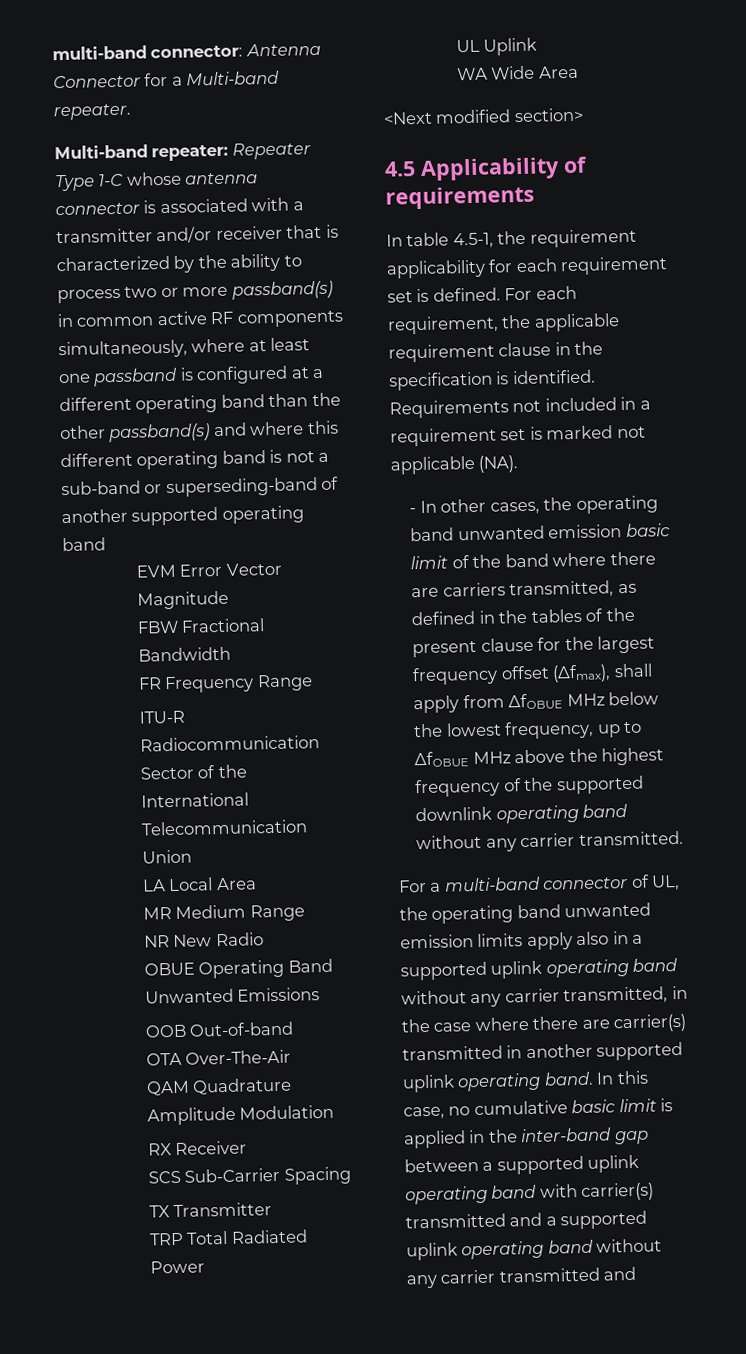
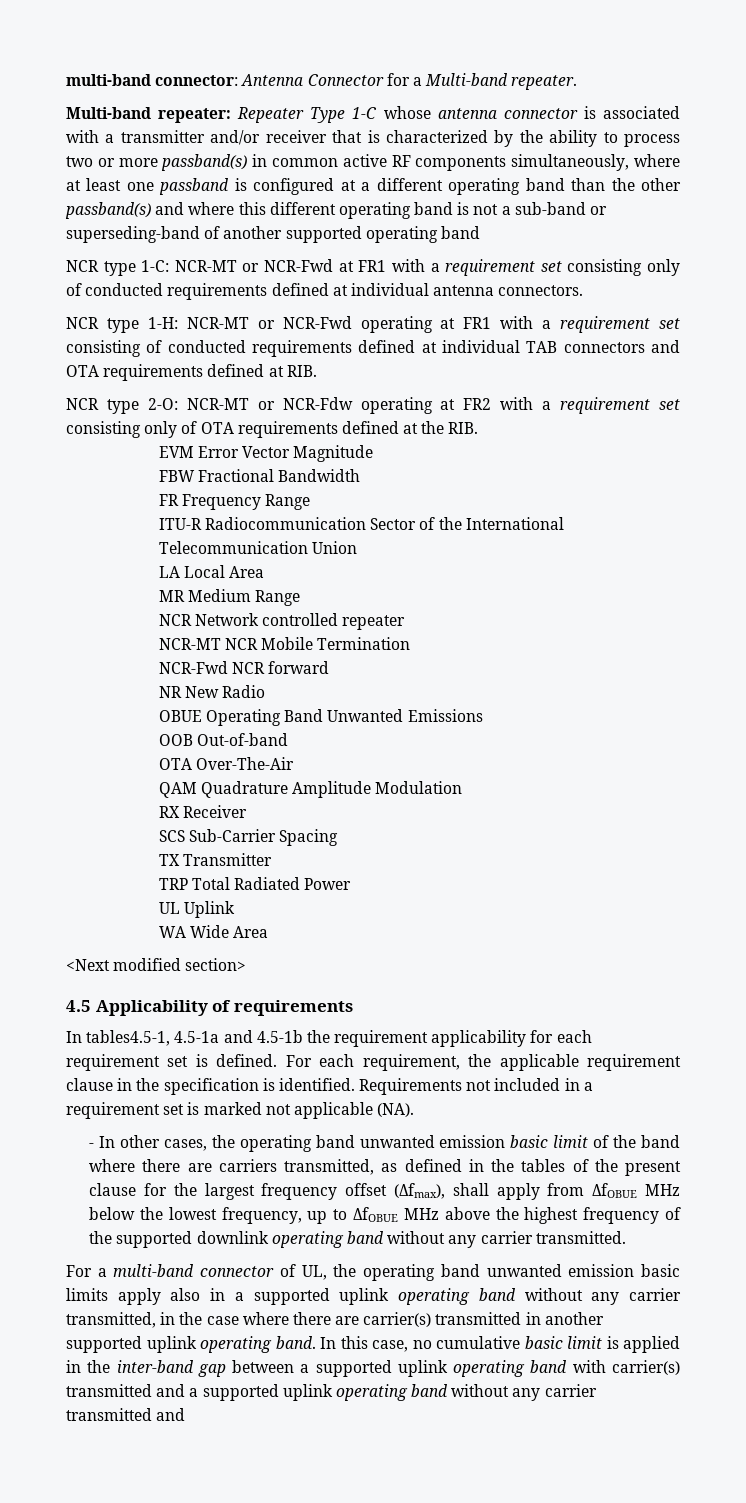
(106, 544) none -> [66,259,681,276] [66,283,584,300] [66,316,680,333] [66,340,680,357] [66,364,317,381] [66,397,680,414] [66,421,479,438] // NCR type 1-C: NCR-MT or NCR-Fwd at FR1 with a requirement set consisting only of conducted requirements defined at individual antenna connectors. // NCR type 1-H: NCR-MT or NCR-Fwd operating at FR1 with a requirement set consisting of conducted requirements defined at individual TAB connectors and OTA requirements defined at RIB. // NCR type 2-O: NCR-MT or NCR-Fdw operating at FR2 with a requirement set consisting only of OTA requirements defined at the RIB.
(305, 913) none -> [158,613,406,630] [158,637,411,650] [158,661,330,674] // NCR Network controlled repeater // NCR-MT NCR Mobile Termination // NCR-Fwd NCR forward
[406,232,494,249] table 4.5-1, -> [86,1030,303,1046] tables4.5-1, 4.5-1a and 4.5-1b
(474, 941) none -> [641,1264,681,1277] basic

